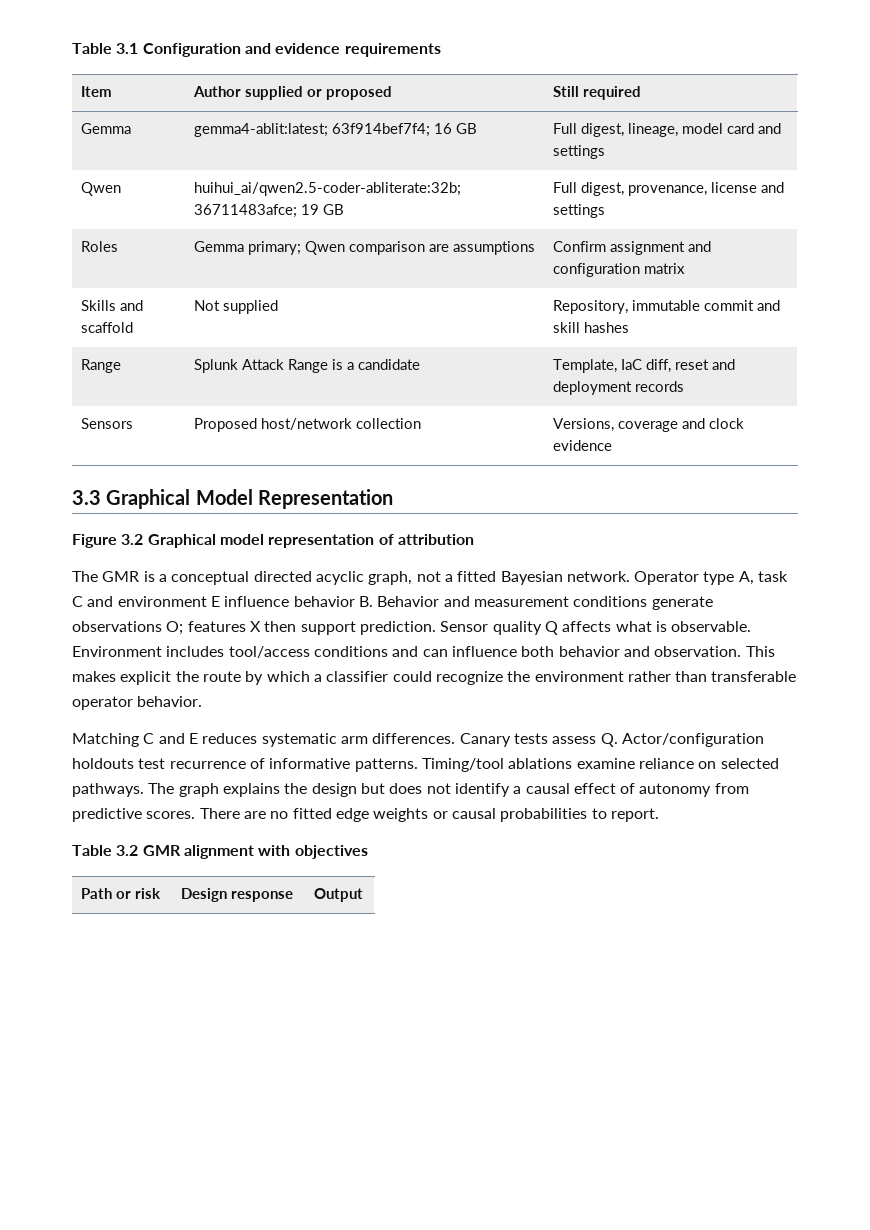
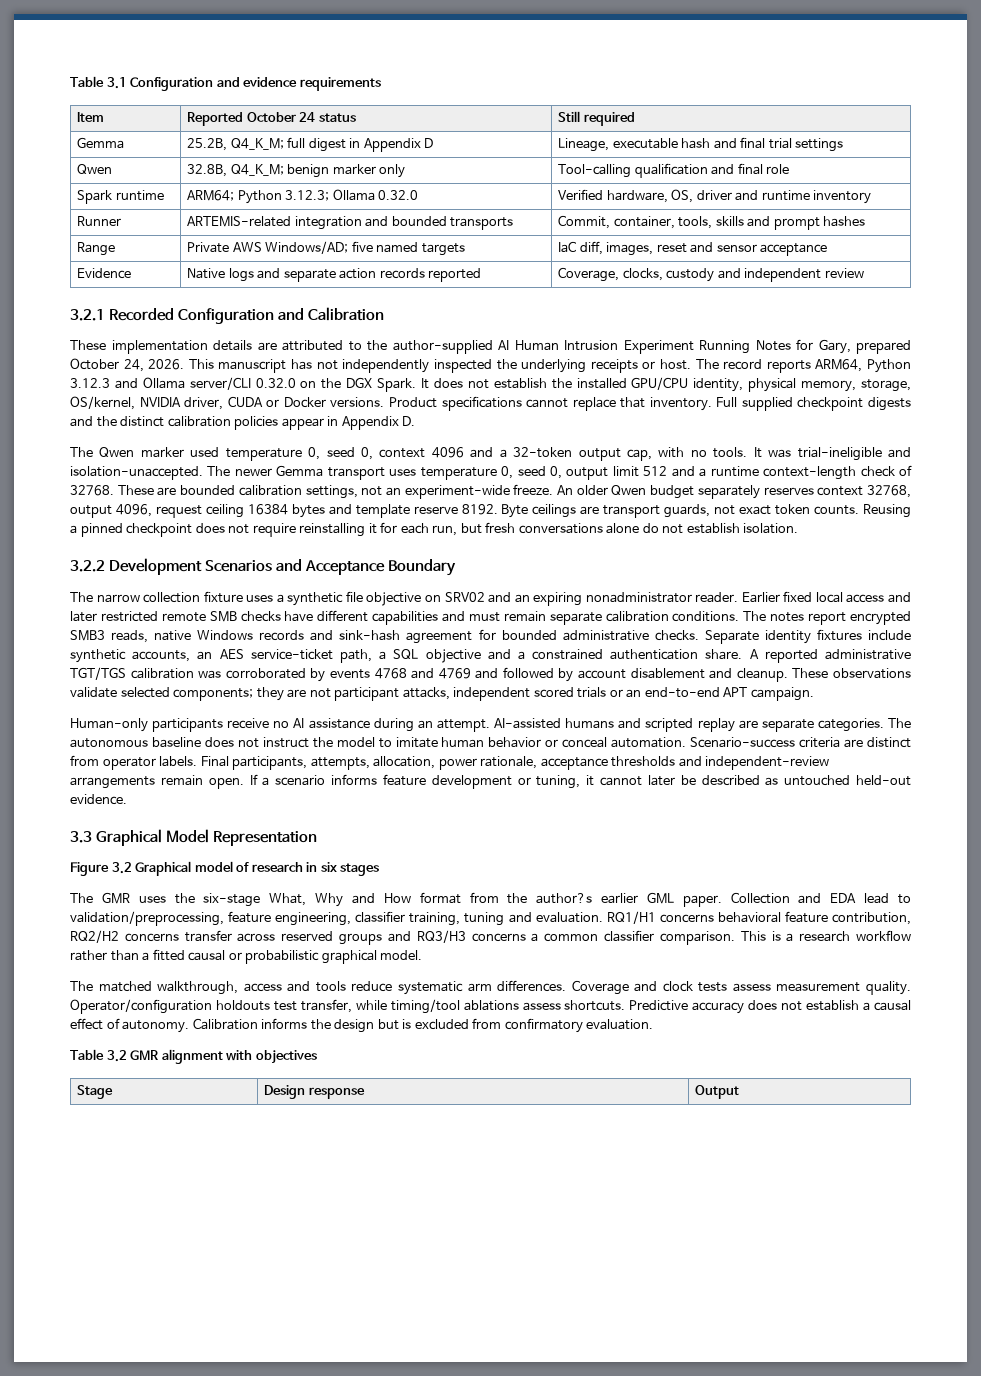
[193,86,393,100] Author supplied or proposed -> [187,112,356,126] Reported October 24 status
[194,123,478,137] [553,123,782,137] [553,145,606,159] [81,182,122,196] [194,182,462,196] [194,204,345,218] [553,182,785,196] [553,204,606,218] [81,241,119,252] [194,241,536,255] [553,241,712,255] [553,263,686,277] [81,300,144,311] [81,322,134,333] [194,300,279,314] [553,300,781,314] [553,322,630,333] [81,359,122,373] [194,359,421,373] [553,359,618,373] gemma4-ablit:latest; 63f914bef7f4; 16 GB | Full digest, lineage, model card and settings // Qwen | huihui_ai/qwen2.5-coder-abliterate:32b; 36711483afce; 19 GB | Full digest, provenance, license and settings // Roles | Gemma primary; Qwen comparison are assumptions | Confirm assignment and configuration matrix // Skills and scaffold | Not supplied | Repository, immutable commit and skill hashes // Range | Splunk Attack Range is a candidate | Template, -> [187,137,434,152] [558,137,844,152] [77,164,113,174] [187,164,406,178] [558,163,790,178] [77,190,164,204] [187,189,419,204] [558,189,872,204] [77,216,122,226] [187,216,514,230] [558,215,866,230] [77,242,116,256] [187,241,465,256] 25.2B, Q4_K_M; full digest in Appendix D | Lineage, executable hash and final trial settings // Qwen | 32.8B, Q4_K_M; benign marker only | Tool-calling qualification and final role // Spark runtime | ARM64; Python 3.12.3; Ollama 0.32.0 | Verified hardware, OS, driver and runtime inventory // Runner | ARTEMIS-related integration and bounded transports | Commit, container, tools, skills and prompt hashes // Range | Private AWS Windows/AD; five named targets |
(672, 366) none -> [606,242,654,256] images,
[553,381,685,395] [81,418,134,429] [194,418,422,432] [553,418,745,432] [553,440,613,451] deployment records // Sensors | Proposed host/network collection | Versions, coverage and clock evidence -> [716,243,828,256] [77,268,132,279] [187,268,482,282] [558,267,864,282] [70,307,384,324] [70,339,911,354] [70,358,911,373] [70,377,912,392] [70,396,911,411] [70,416,416,430] [70,447,912,461] [70,465,913,480] [70,484,912,499] [70,504,911,518] [70,522,799,537] [70,558,456,576] [70,591,911,606] [70,610,911,625] [70,629,912,644] [70,649,911,663] [70,667,911,682] [70,687,814,701] [70,718,912,732] [70,737,912,748] [70,755,830,770] [70,774,912,789] [70,794,127,805] sensor acceptance // Evidence | Native logs and separate action records reported | Coverage, clocks, custody and independent review // 3.2.1 Recorded Configuration and Calibration // These implementation details are attributed to the author-supplied AI Human Intrusion Experiment Running Notes for Gary, prepared October 24, 2026. This manuscript has not independently inspected the underlying receipts or host. The record reports ARM64, Python 3.12.3 and Ollama server/CLI 0.32.0 on the DGX Spark. It does not establish the installed GPU/CPU identity, physical memory, storage, OS/kernel, NVIDIA driver, CUDA or Docker versions. Product specifications cannot replace that inventory. Full supplied checkpoint digests and the distinct calibration policies appear in Appendix D. // The Qwen marker used temperature 0, seed 0, context 4096 and a 32-token output cap, with no tools. It was trial-ineligible and isolation-unaccepted. The newer Gemma transport uses temperature 0, seed 0, output limit 512 and a runtime context-length check of 32768. These are bounded calibration settings, not an experiment-wide freeze. An older Qwen budget separately reserves context 32768, output 4096, request ceiling 16384 bytes and template reserve 8192. Byte ceilings are transport guards, not exact token counts. Reusing a pinned checkpoint does not require reinstalling it for each run, but fresh conversations alone do not establish isolation. // 3.2.2 Development Scenarios and Acceptance Boundary // The narrow collection fixture uses a synthetic file objective on SRV02 and an expiring nonadministrator reader. Earlier fixed local access and later restricted remote SMB checks have different capabilities and must remain separate calibration conditions. The notes report encrypted SMB3 reads, native Windows records and sink-hash agreement for bounded administrative checks. Separate identity fixtures include synthetic accounts, an AES service-ticket path, a SQL objective and a constrained authentication share. A reported administrative TGT/TGS calibration was corroborated by events 4768 and 4769 and followed by account disablement and cleanup. These observations validate selected components; they are not participant attacks, independent scored trials or an end-to-end APT campaign. // Human-only participants receive no AI assistance during an attempt. AI-assisted humans and scripted replay are separate categories. The autonomous baseline does not instruct the model to imitate human behavior or conceal automation. Scenario-success criteria are distinct from operator labels. Final participants, attempts, allocation, power rationale, acceptance thresholds and independent-review arrangements remain open. If a scenario informs feature development or tuning, it cannot later be described as untouched held-out evidence.
[268,534,474,548] [72,571,789,585] [72,596,713,610] [72,621,752,635] [72,646,775,658] [72,671,797,685] [72,696,203,710] [72,733,764,747] [72,758,779,772] [72,783,510,797] representation of attribution // The GMR is a conceptual directed acyclic graph, not a fitted Bayesian network. Operator type A, task C and environment E influence behavior B. Behavior and measurement conditions generate observations O; features X then support prediction. Sensor quality Q affects what is observable. Environment includes tool/access conditions and can influence both behavior and observation. This makes explicit the route by which a classifier could recognize the environment rather than transferable operator behavior. // Matching C and E reduces systematic arm differences. Canary tests assess Q. Actor/configuration holdouts test recurrence of informative patterns. Timing/tool ablations examine reliance on selected pathways. The graph explains the design but does not identify -> [236,862,380,876] [70,892,912,907] [70,911,912,926] [70,930,912,945] [70,949,423,964] [70,980,911,995] [70,999,860,1014] of research in six stages // The GMR uses the six-stage What, Why and How format from the author?s earlier GML paper. Collection and EDA lead to validation/preprocessing, feature engineering, classifier training, tuning and evaluation. RQ1/H1 concerns behavioral feature contribution, RQ2/H2 concerns transfer across reserved groups and RQ3/H3 concerns a common classifier comparison. This is a research workflow rather than a fitted causal or probabilistic graphical model. // The matched walkthrough, access and tools reduce systematic arm differences. Coverage and clock tests assess measurement quality. Operator/configuration holdouts test transfer, while timing/tool ablations assess shortcuts. Predictive accuracy does not establish
[639,783,749,797] [72,808,659,822] autonomy from predictive scores. There are no fitted edge weights or causal probabilities to report. -> [122,1018,654,1033] autonomy. Calibration informs the design but is excluded from confirmatory evaluation.
[81,888,162,899] Path or risk -> [77,1085,114,1099] Stage

